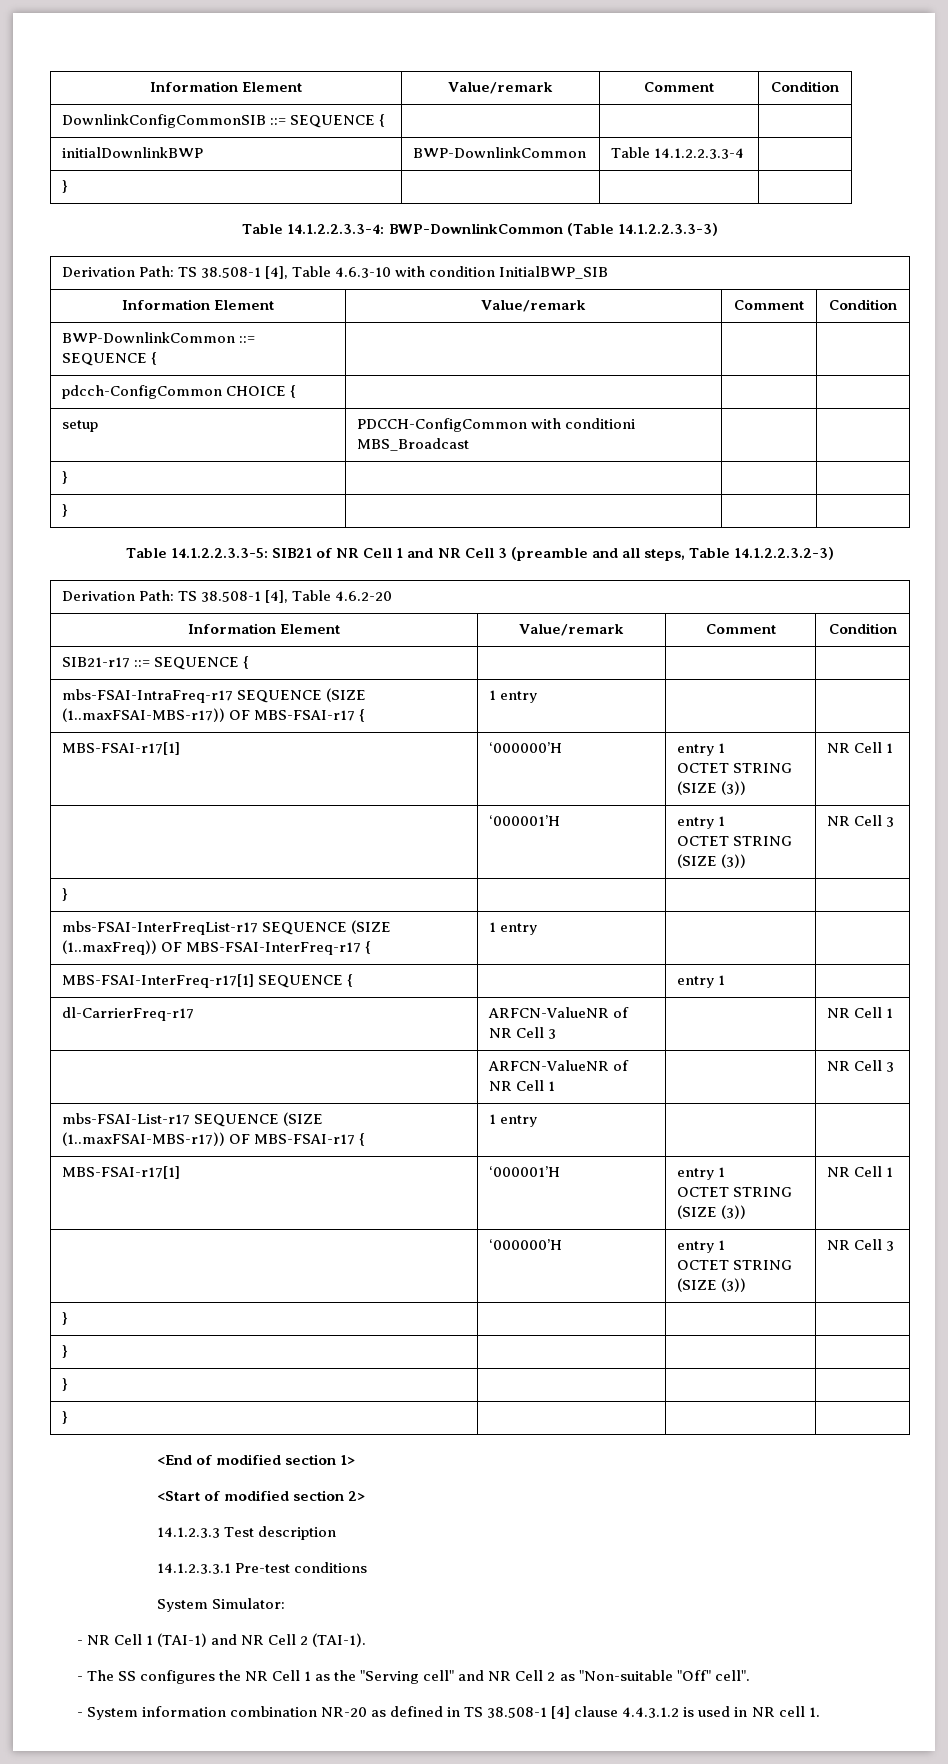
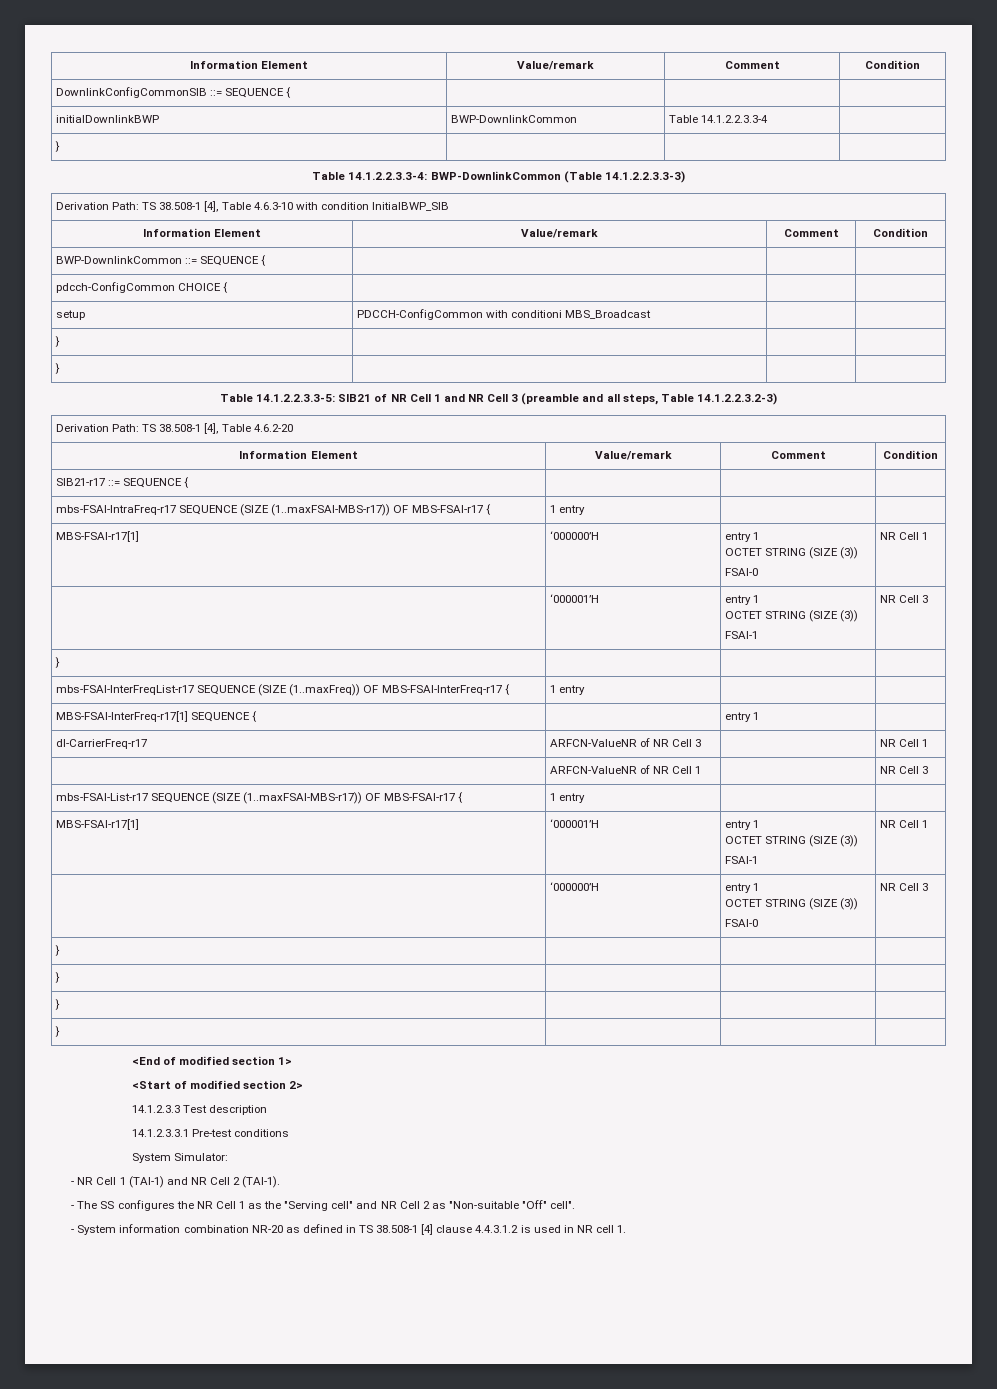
(747, 788) none -> [724,568,758,576] // FSAI-0
(747, 861) none -> [724,631,758,639] // FSAI-1
(747, 1212) none -> [724,856,758,864] // FSAI-1
(747, 1285) none -> [724,919,758,927] // FSAI-0

